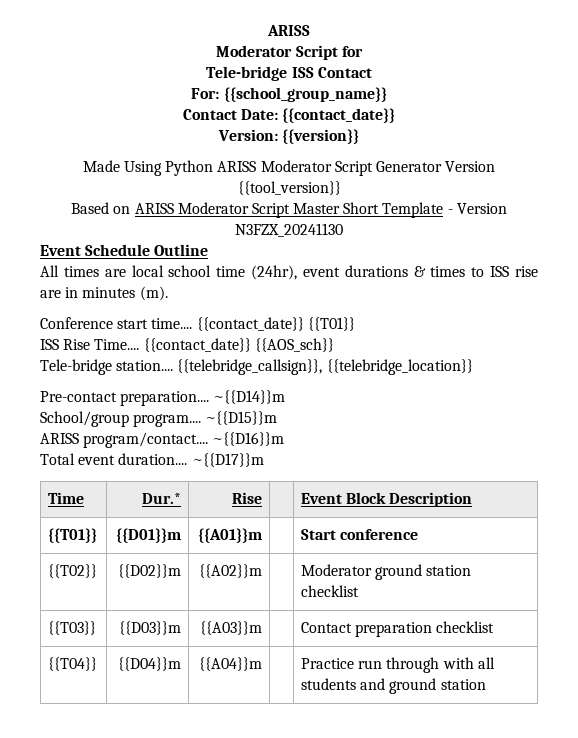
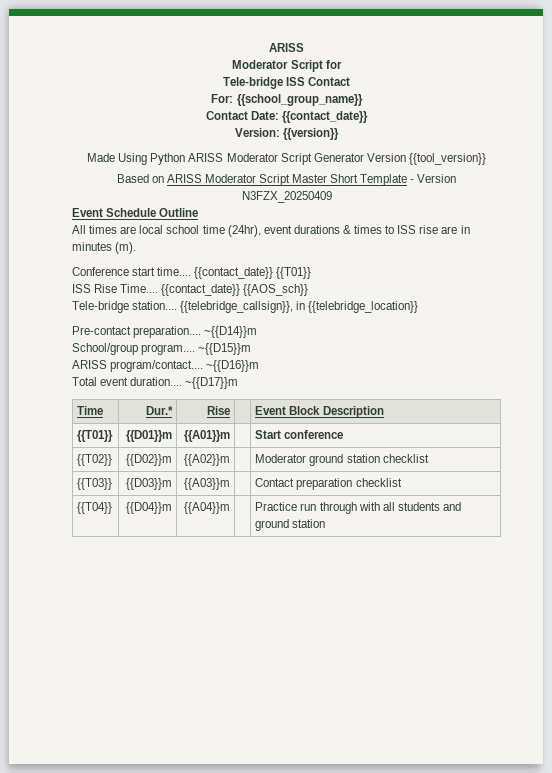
[235,223,343,237] N3FZX_20241130 -> [241,191,332,203] N3FZX_20250409
(323, 367) none -> [296,301,306,310] in

